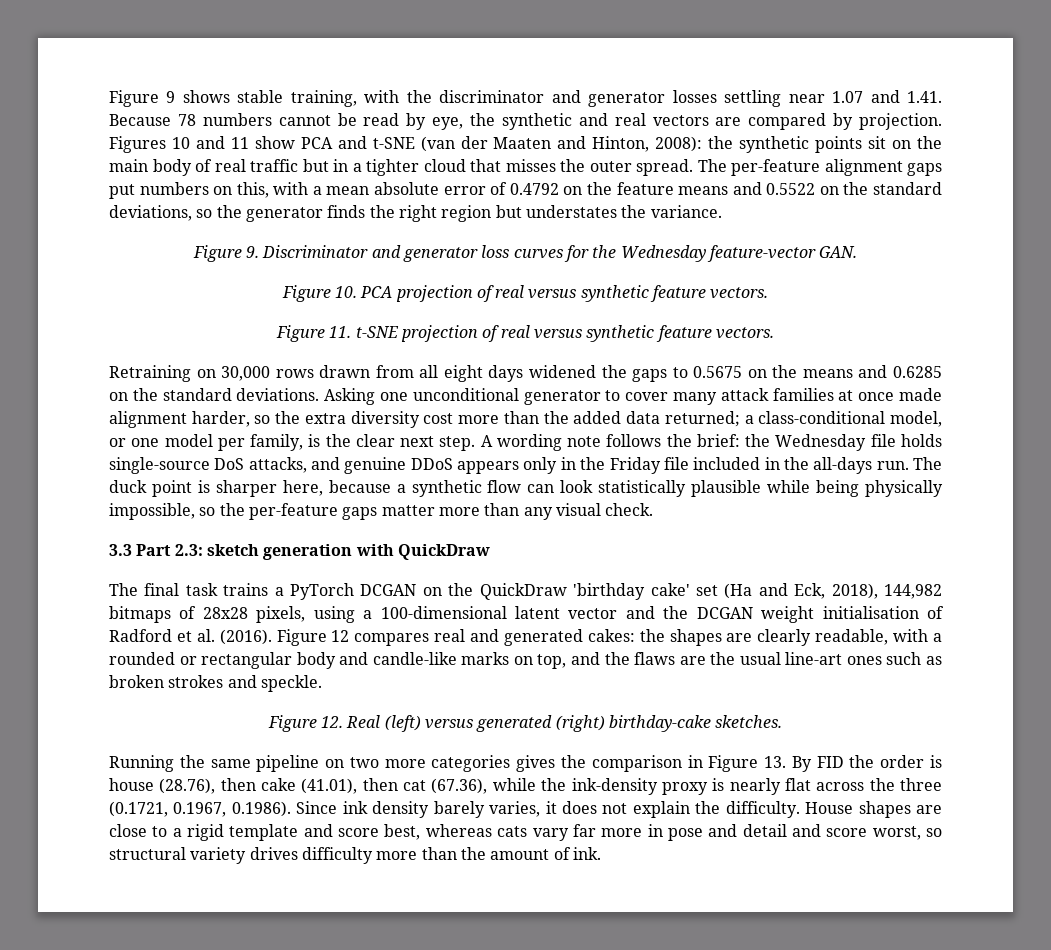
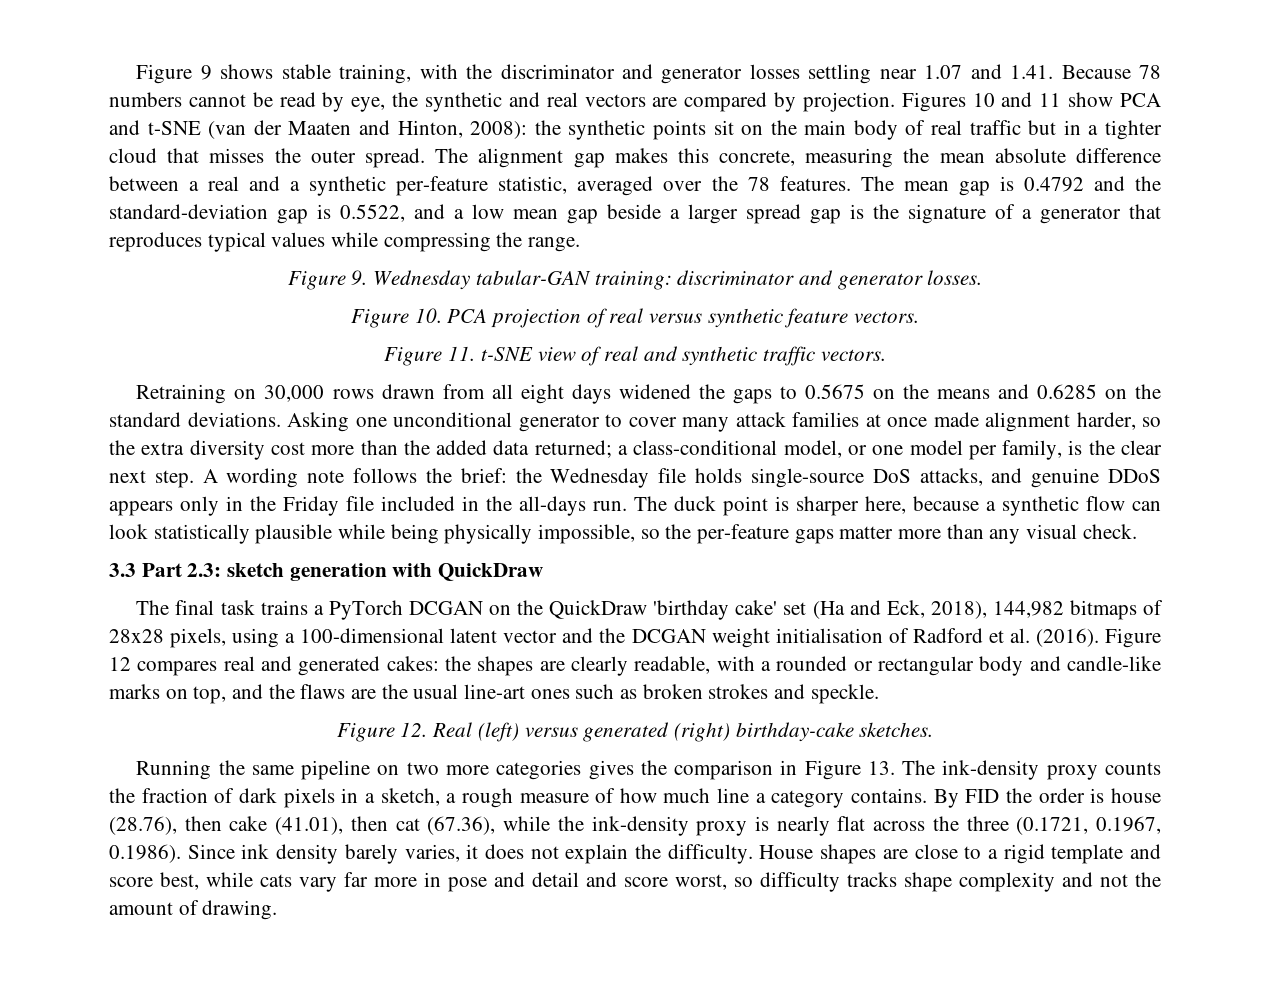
[731,159,942,176] [109,182,942,199] [109,205,722,222] [192,245,858,262] per-feature alignment gaps put numbers on this, with a mean absolute error of 0.4792 on the feature means and 0.5522 on the standard deviations, so the generator finds the right region but understates the variance. // Figure 9. Discriminator and generator loss curves for the Wednesday feature-vector GAN. -> [478,148,1161,168] [109,176,1162,196] [109,204,1161,224] [109,232,581,252] [287,270,983,290] alignment gap makes this concrete, measuring the mean absolute difference between a real and a synthetic per-feature statistic, averaged over the 78 features. The mean gap is 0.4792 and the standard-deviation gap is 0.5522, and a low mean gap beside a larger spread gap is the signature of a generator that reproduces typical values while compressing the range. // Figure 9. Wednesday tabular-GAN training: discriminator and generator losses.
[401,325,712,342] projection of real versus synthetic feature -> [537,346,815,366] view of real and synthetic traffic
(787, 762) none -> [902,760,1162,780] [109,788,928,808] The ink-density proxy counts the fraction of dark pixels in a sketch, a rough measure of how much line a category contains.
[425,824,492,837] whereas -> [206,872,253,887] while
[109,847,457,864] structural variety drives difficulty more than -> [760,872,1128,892] difficulty tracks shape complexity and not
[572,847,601,860] ink. -> [202,900,278,920] drawing.

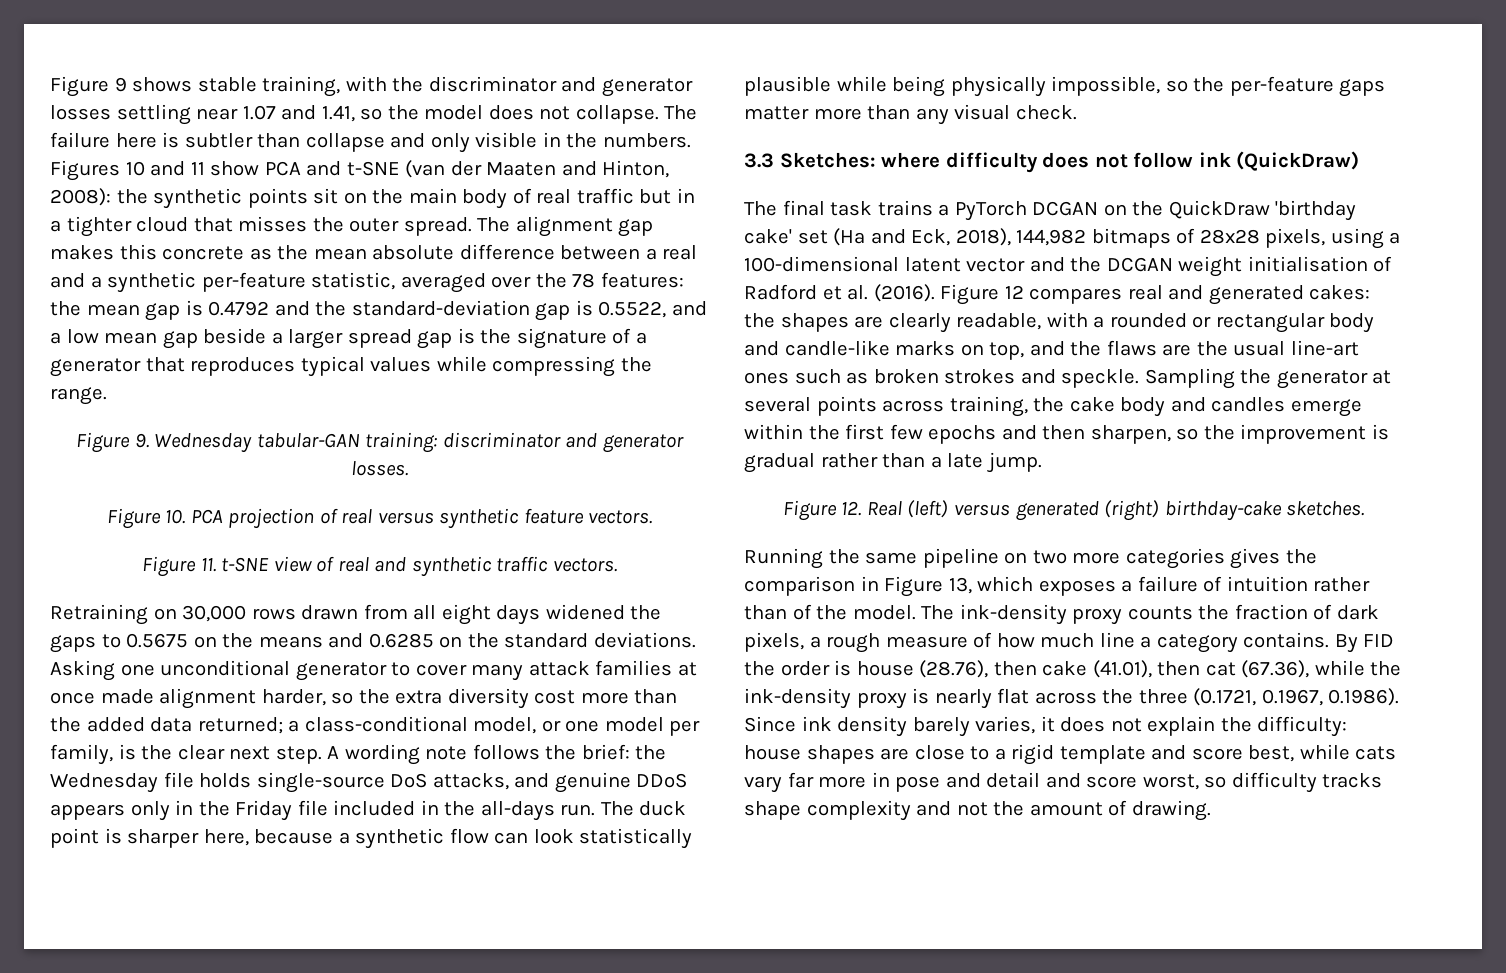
[1010,65,1161,79] [109,92,895,112] 1.41. Because 78 numbers cannot be read by eye, the synthetic and real vectors are compared by projection. -> [321,105,698,124] [50,132,691,153] 1.41, so the model does not collapse. The failure here is subtler than collapse and only visible in the numbers.
[719,148,894,168] concrete, measuring -> [162,246,272,260] concrete as
[779,176,894,191] features. The -> [600,272,684,288] [50,301,81,316] features: the
[141,563,544,581] Part 2.3: sketch generation with QuickDraw -> [779,151,1360,173] Sketches: where difficulty does not follow ink (QuickDraw)
(879, 694) none -> [1144,368,1392,389] [744,396,1362,417] [744,424,1389,444] [744,452,1042,473] Sampling the generator at several points across training, the cake body and candles emerge within the first few epochs and then sharpen, so the improvement is gradual rather than a late jump.
[867,761,895,775] 13. -> [948,576,1371,596] [744,604,916,620] 13, which exposes a failure of intuition rather than of the model.
[283,788,440,808] pixels in a sketch, -> [744,632,804,652] pixels,
[667,844,814,864] difficulty. House -> [1257,716,1348,737] [744,745,801,760] difficulty: house

